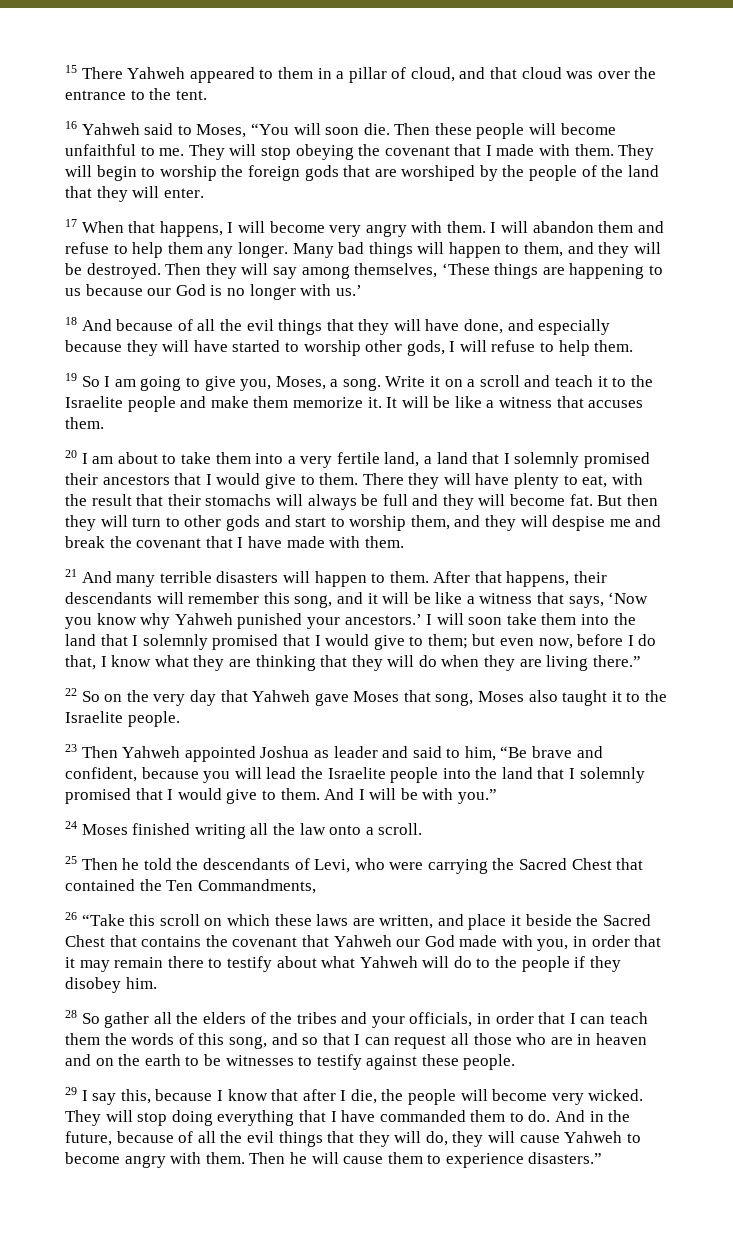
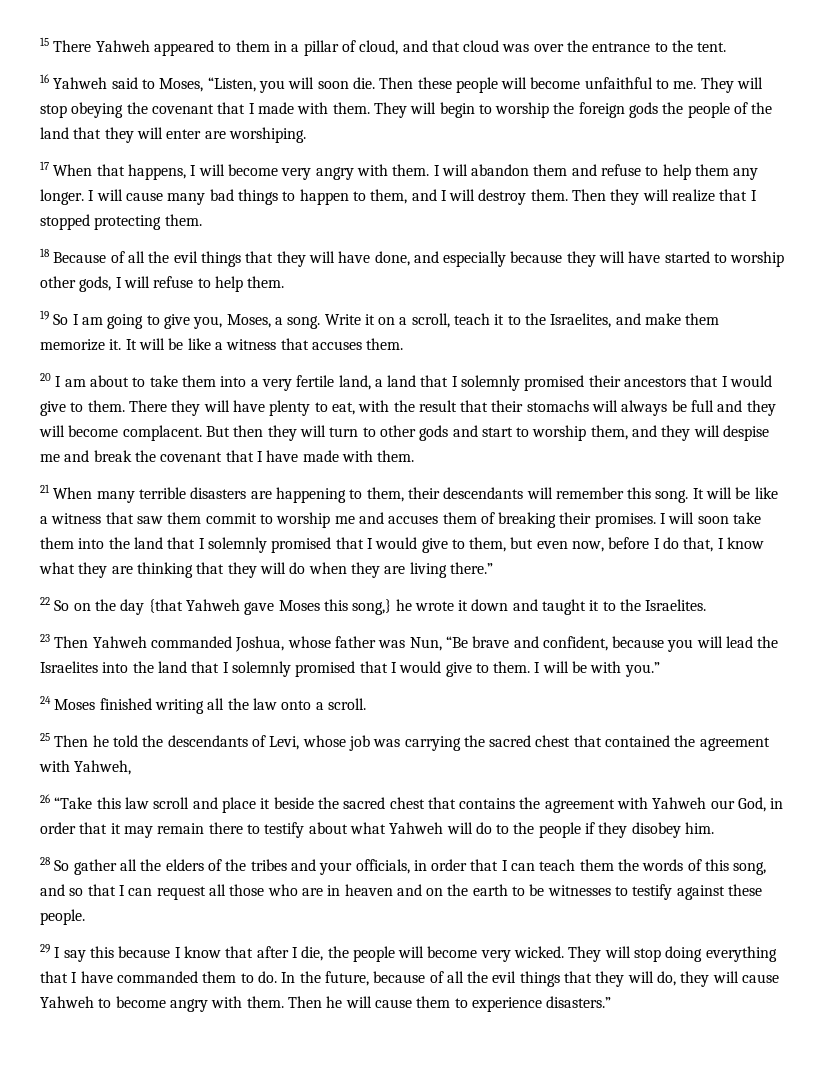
[250,123,289,135] “You -> [207,77,285,93] “Listen, you
[343,165,498,181] that are worshiped by -> (659, 110) none
[163,188,204,198] enter. -> [166,127,306,143] enter are worshiping.
[292,243,334,258] Many -> [88,189,206,205] I will cause many
[417,242,445,254] will -> [282,191,296,201] to
[598,242,661,258] [65,263,664,279] [65,284,362,300] they will be destroyed. Then they will say among themselves, ‘These things are happening to us because our God is no longer with us.’ -> [440,189,757,205] [40,214,202,230] I will destroy them. Then they will realize that I stopped protecting them.
[81,319,174,331] And because -> [53,252,107,263] Because
[479,375,551,387] scroll and -> [411,313,450,328] scroll,
[65,396,176,412] Israelite people -> [550,313,612,328] Israelites,
[569,494,593,506] fat. -> [122,425,202,441] complacent.
[81,571,112,583] And -> [53,487,93,499] When
[282,571,570,587] will happen to them. After that happens, -> [250,487,404,503] are happening to them,
[294,592,649,608] [65,613,422,629] song, and it will be like a witness that says, ‘Now you know why Yahweh punished your ancestors.’ -> [655,487,778,503] [40,512,656,528] song. It will be like a witness that saw them commit to worship me and accuses them of breaking their promises.
[427,634,468,649] them; -> [469,537,507,552] them,
[153,690,558,706] very day that Yahweh gave Moses that song, Moses also -> [120,599,538,615] day {that Yahweh gave Moses this song,} he wrote it down and
[65,711,180,727] Israelite people. -> [645,599,707,611] Israelites.
[184,746,496,762] appointed Joshua as leader and said to him, -> [150,636,442,652] commanded Joshua, whose father was Nun,
[327,767,439,783] Israelite people -> [40,661,98,673] Israelites
[324,788,355,800] And -> (531, 667) none
[354,858,644,874] [65,879,316,894] [65,912,434,929] who were carrying the Sacred Chest that contained the Ten Commandments, // 26 “Take this scroll on which these laws are written, -> [302,735,770,751] [39,760,132,775] [40,794,190,809] whose job was carrying the sacred chest that contained the agreement with Yahweh, // 26 “Take this law scroll
[602,914,651,926] [65,935,105,947] Sacred Chest -> [343,797,425,809] sacred chest
[232,935,569,951] covenant that Yahweh our God made with you, -> [544,797,767,813] agreement with Yahweh our God,
[120,1089,151,1104] this, -> [89,946,114,958] this
[555,1110,604,1122] And in -> [281,972,296,983] In

